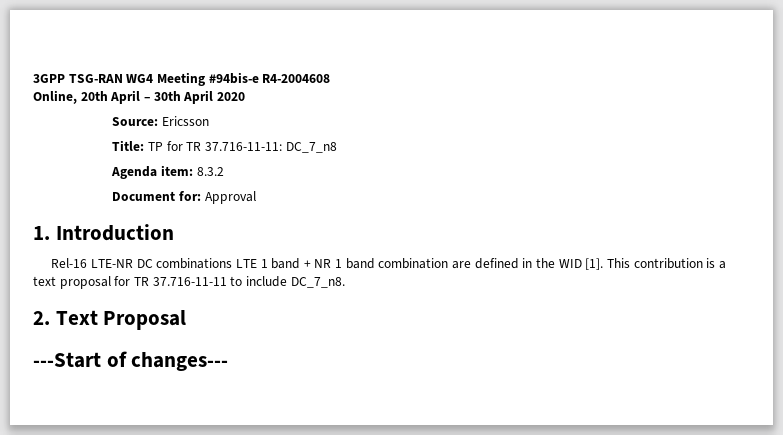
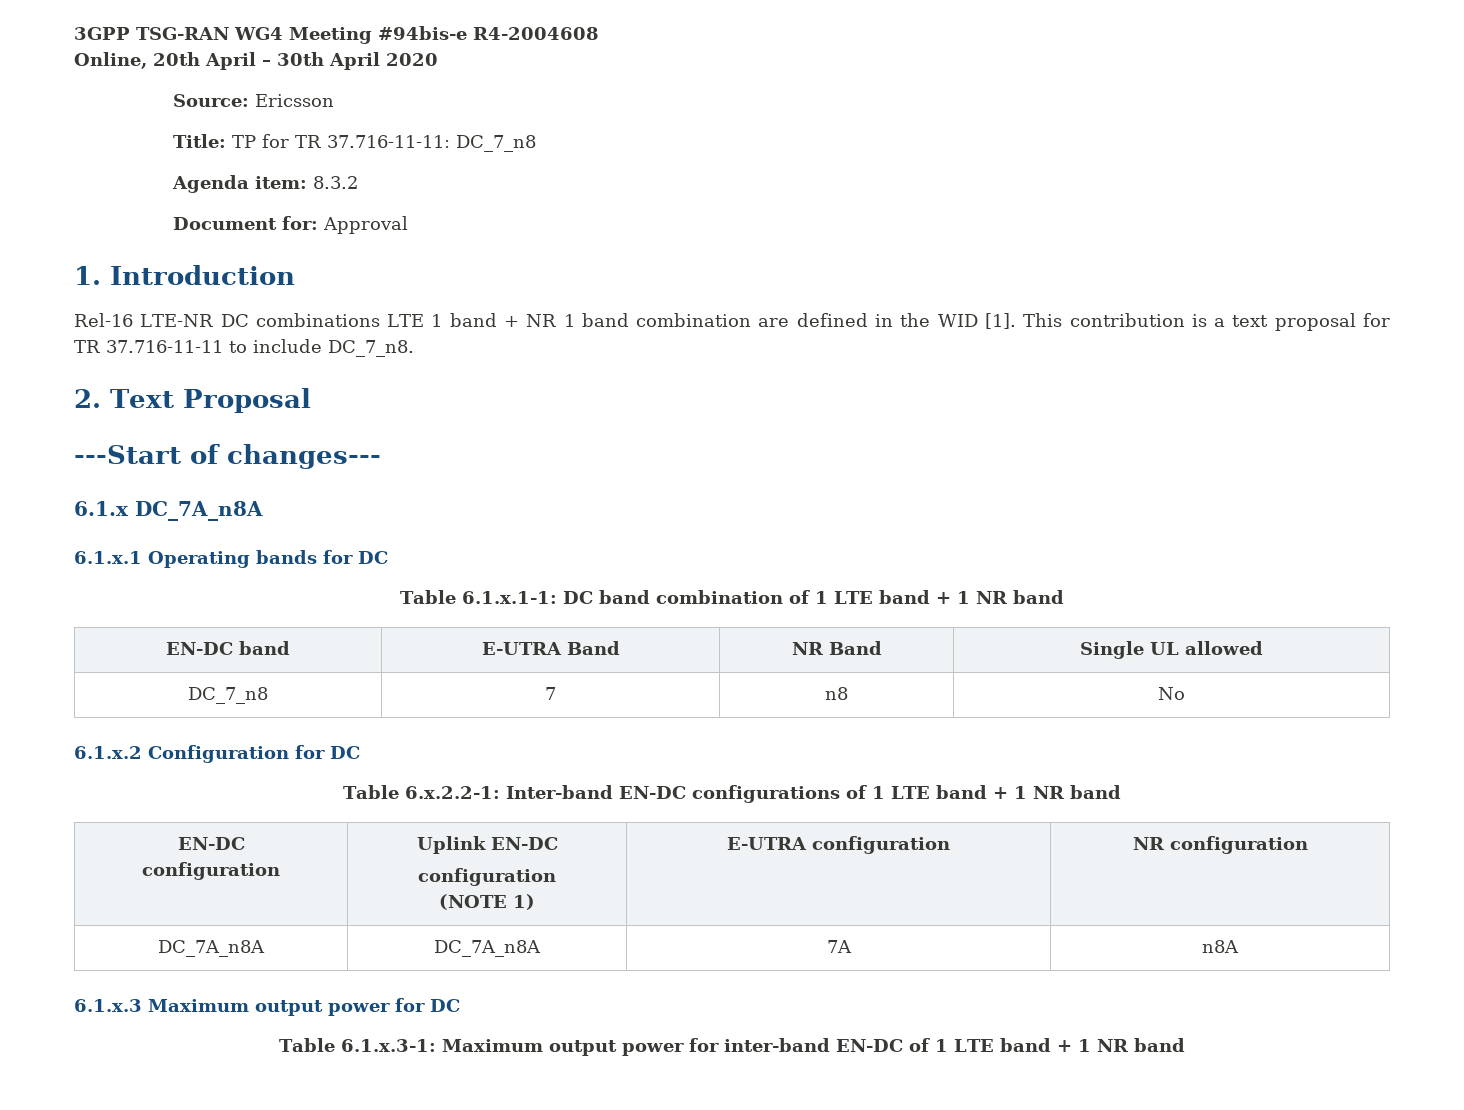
(229, 361) none -> [74,501,263,521] [74,550,388,568] [399,590,1065,604] [166,641,290,655] [481,641,620,655] [791,641,882,655] [1080,641,1263,659] [188,687,268,704] [545,687,556,700] [825,687,848,700] [1158,687,1185,700] [74,745,360,763] [342,785,1122,803] [177,837,245,850] [142,862,280,880] [416,836,558,854] [418,868,556,886] [439,894,535,910] [727,836,950,854] [1132,836,1308,854] [158,940,265,957] [434,940,541,957] [826,940,852,953] [1202,940,1239,953] [74,998,460,1016] [279,1038,1185,1056] // 6.1.x DC_7A_n8A // 6.1.x.1 Operating bands for DC // Table 6.1.x.1-1: DC band combination of 1 LTE band + 1 NR band // EN-DC band | E-UTRA Band | NR Band | Single UL allowed // DC_7_n8 | 7 | n8 | No // 6.1.x.2 Configuration for DC // Table 6.x.2.2-1: Inter-band EN-DC configurations of 1 LTE band + 1 NR band // EN-DC // configuration | Uplink EN-DC // configuration // (NOTE 1) | E-UTRA configuration | NR configuration // DC_7A_n8A | DC_7A_n8A | 7A | n8A // 6.1.x.3 Maximum output power for DC // Table 6.1.x.3-1: Maximum output power for inter-band EN-DC of 1 LTE band + 1 NR band

